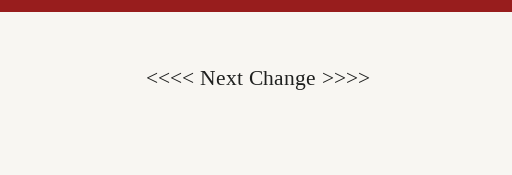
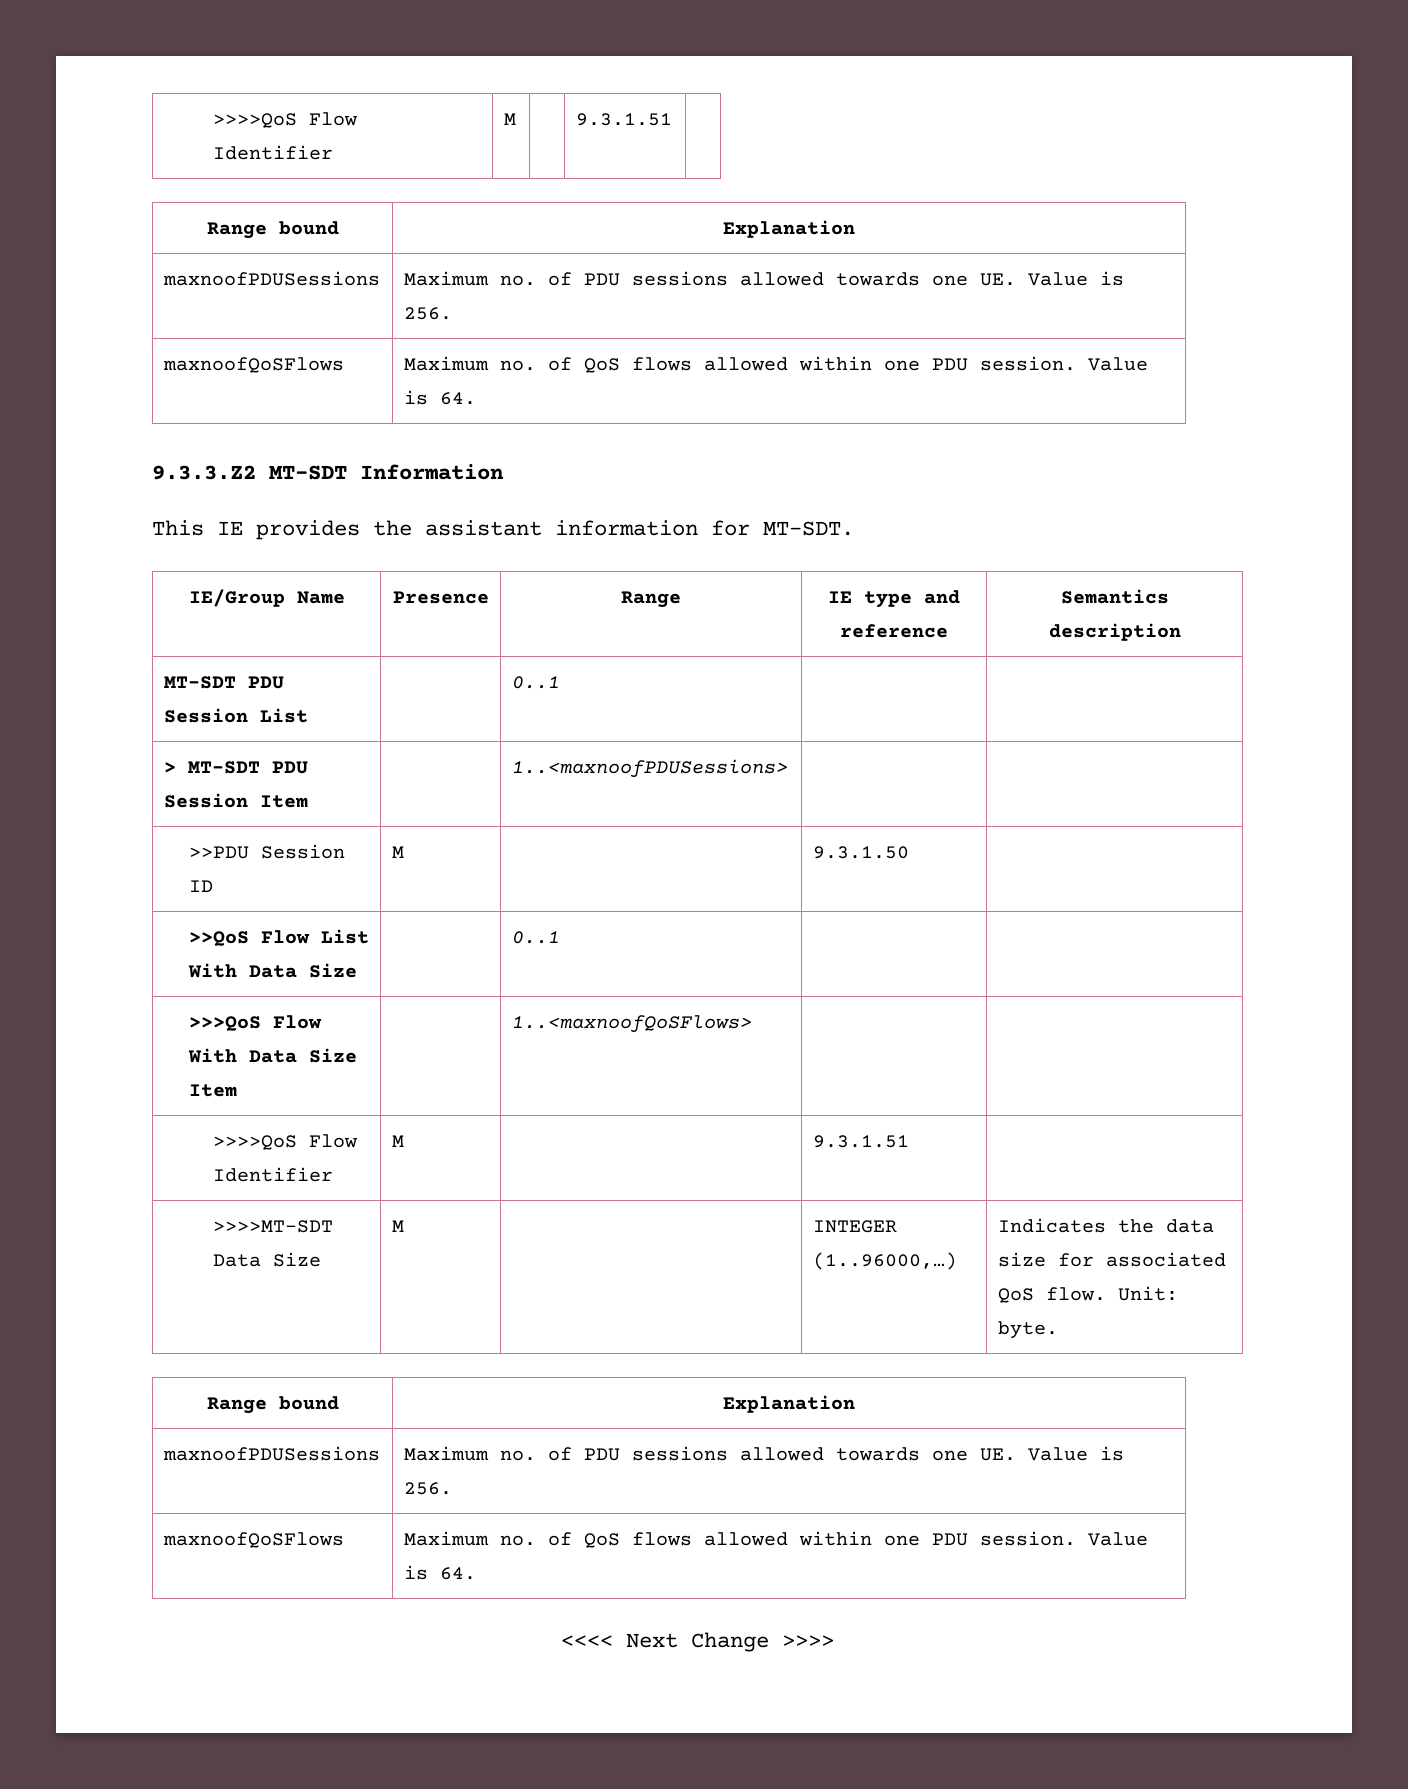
(146, 78) none -> [213,112,359,128] [213,145,334,160] [503,113,516,125] [575,113,672,126] [206,221,339,239] [723,220,855,238] [162,271,380,286] [403,271,1124,286] [403,307,452,320] [162,357,344,373] [403,356,1148,373] [403,390,476,405] [152,464,504,480] [152,520,854,540] [188,589,345,607] [392,591,489,604] [621,591,681,608] [828,590,960,608] [840,624,948,638] [1060,589,1169,604] [1048,623,1181,641] [163,676,284,689] [163,708,308,723] [511,676,560,689] [163,761,308,774] [163,793,308,808] [511,759,788,778] [188,844,345,859] [188,880,213,892] [391,846,404,858] [812,846,909,859] [188,929,369,946] [187,963,357,978] [511,931,560,944] [188,1015,322,1031] [187,1048,357,1063] [188,1084,237,1097] [511,1015,752,1033] [213,1134,359,1150] [213,1167,334,1182] [391,1135,404,1147] [812,1135,909,1148] [213,1220,334,1233] [213,1252,322,1267] [391,1220,404,1232] [812,1220,897,1233] [812,1252,957,1270] [997,1218,1214,1233] [997,1252,1226,1267] [997,1286,1178,1303] [997,1321,1058,1339] [206,1396,339,1414] [723,1395,855,1413] [162,1446,380,1461] [403,1446,1124,1461] [403,1482,452,1495] [162,1532,344,1548] [403,1531,1148,1548] [403,1565,476,1580] >>>>QoS Flow Identifier | M | | 9.3.1.51 | // Range bound | Explanation // maxnoofPDUSessions | Maximum no. of PDU sessions allowed towards one UE. Value is 256. // maxnoofQoSFlows | Maximum no. of QoS flows allowed within one PDU session. Value is 64. // 9.3.3.Z2 MT-SDT Information // This IE provides the assistant information for MT-SDT. // IE/Group Name | Presence | Range | IE type and reference | Semantics description // MT-SDT PDU Session List | | 0..1 | | // > MT-SDT PDU Session Item | | 1..<maxnoofPDUSessions> | | // >>PDU Session ID | M | | 9.3.1.50 | // >>QoS Flow List With Data Size | | 0..1 | | // >>>QoS Flow With Data Size Item | | 1..<maxnoofQoSFlows> | | // >>>>QoS Flow Identifier | M | | 9.3.1.51 | // >>>>MT-SDT Data Size | M | | INTEGER (1..96000,…) | Indicates the data size for associated QoS flow. Unit: byte. // Range bound | Explanation // maxnoofPDUSessions | Maximum no. of PDU sessions allowed towards one UE. Value is 256. // maxnoofQoSFlows | Maximum no. of QoS flows allowed within one PDU session. Value is 64. //

